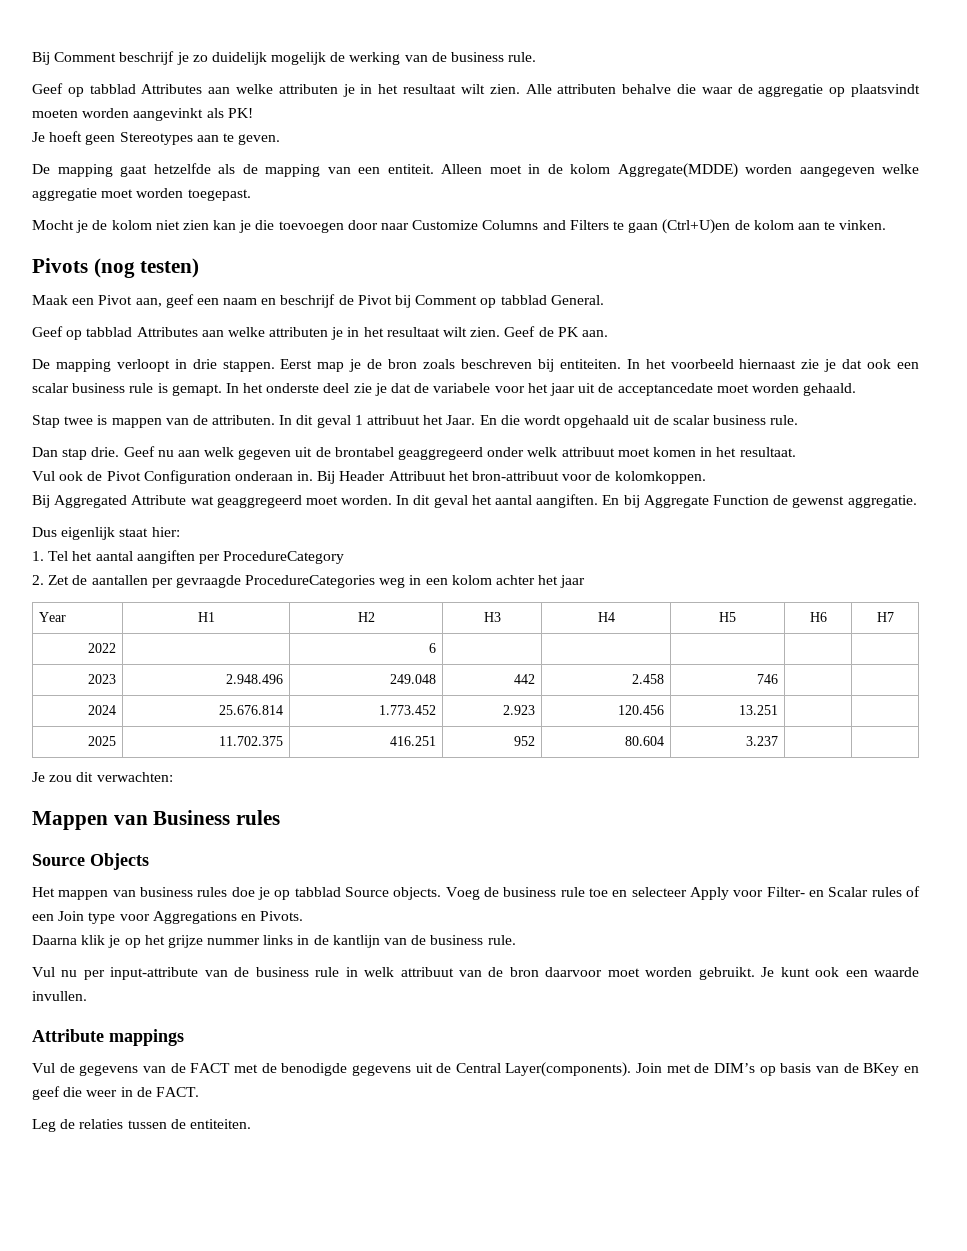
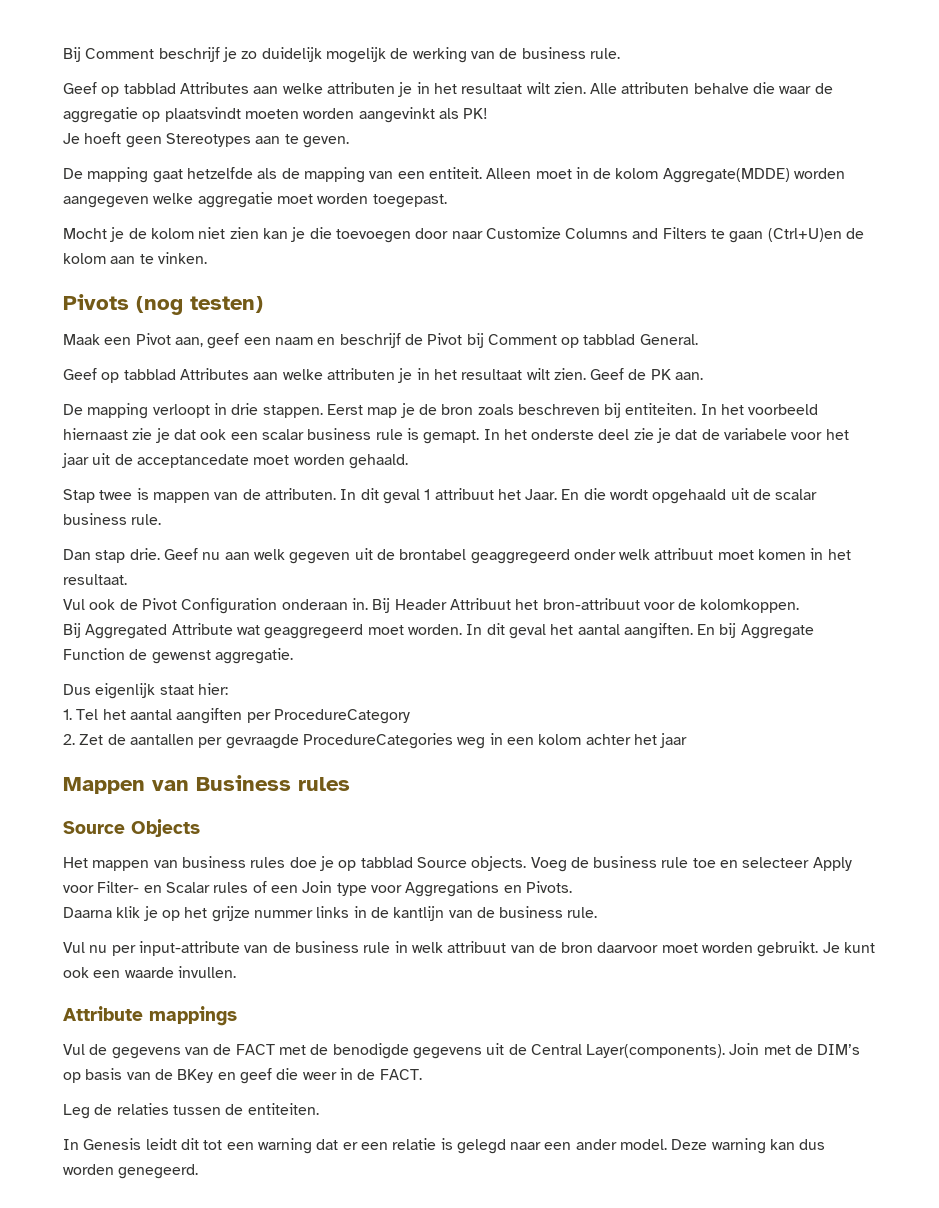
[38,612,66,622] [197,612,215,622] [357,612,375,622] [483,612,501,622] [597,612,615,622] [719,612,736,622] [809,612,827,622] [876,612,894,622] [88,643,117,653] [429,643,437,653] [88,674,117,684] [226,674,284,684] [390,674,437,684] [514,674,536,684] [632,674,665,684] [757,674,779,684] [88,705,117,715] [219,705,284,715] [379,705,437,715] [503,705,536,715] [618,705,665,715] [739,705,779,715] [88,736,117,746] [219,736,284,746] [390,736,437,746] [514,736,536,746] [625,736,665,746] [746,736,779,746] [32,772,173,782] // Year | H1 | H2 | H3 | H4 | H5 | H6 | H7 // 2022 | | 6 | | | | | // 2023 | 2.948.496 | 249.048 | 442 | 2.458 | 746 | | // 2024 | 25.676.814 | 1.773.452 | 2.923 | 120.456 | 13.251 | | // 2025 | 11.702.375 | 416.251 | 952 | 80.604 | 3.237 | | // Je zou dit verwachten: -> (688, 740) none
(251, 1124) none -> [63,1138,826,1154] [63,1164,199,1179] // In Genesis leidt dit tot een warning dat er een relatie is gelegd naar een ander model. Deze warning kan dus worden genegeerd.

